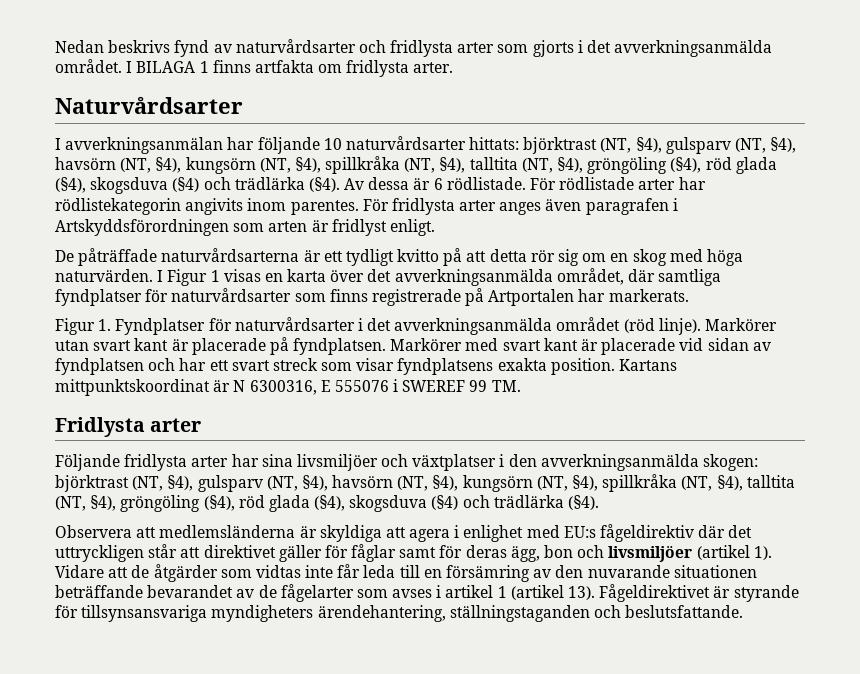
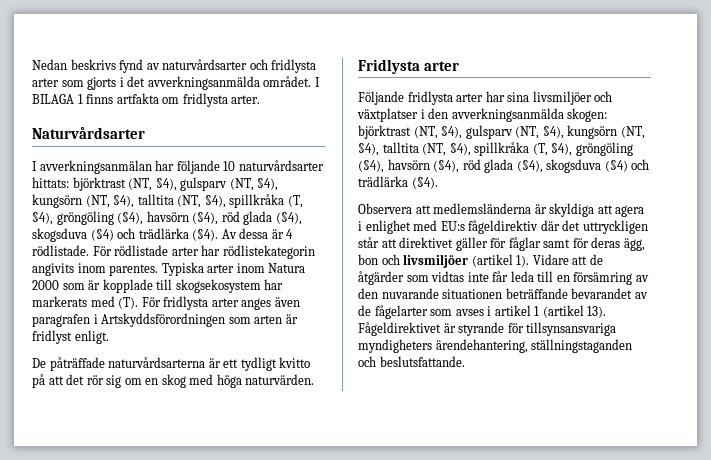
[55,156,668,174] havsörn (NT, §4), kungsörn (NT, §4), spillkråka (NT, §4), talltita (NT, §4), gröngöling -> [32,194,303,208] [32,211,189,225] kungsörn (NT, §4), talltita (NT, §4), spillkråka (T, §4), gröngöling (§4), havsörn
[433,178,443,190] 6 -> [286,229,294,239] 4
(359, 207) none -> [161,262,306,276] [32,279,284,293] [32,296,139,309] Typiska arter inom Natura 2000 som är kopplade till skogsekosystem har markerats med (T).
[489,249,527,262] detta -> [66,374,85,385] det
[157,268,722,286] [55,288,689,306] [55,317,778,335] [55,337,771,355] [55,358,678,375] [55,379,521,396] I Figur 1 visas en karta över det avverkningsanmälda området, där samtliga fyndplatser för naturvårdsarter som finns registrerade på Artportalen har markerats. // Figur 1. Fyndplatser för naturvårdsarter i det avverkningsanmälda området (röd linje). Markörer utan svart kant är placerade på fyndplatsen. Markörer med svart kant är placerade vid sidan av fyndplatsen och har ett svart streck som visar fyndplatsens exakta position. Kartans mittpunktskoordinat är N 6300316, E 555076 i SWEREF 99 TM. -> (315, 379) none
[332,474,795,492] [55,495,201,512] havsörn (NT, §4), kungsörn (NT, §4), spillkråka (NT, §4), talltita (NT, §4), gröngöling -> [567,125,645,139] [358,142,633,156] [358,159,430,173] kungsörn (NT, §4), talltita (NT, §4), spillkråka (T, §4), gröngöling (§4), havsörn

